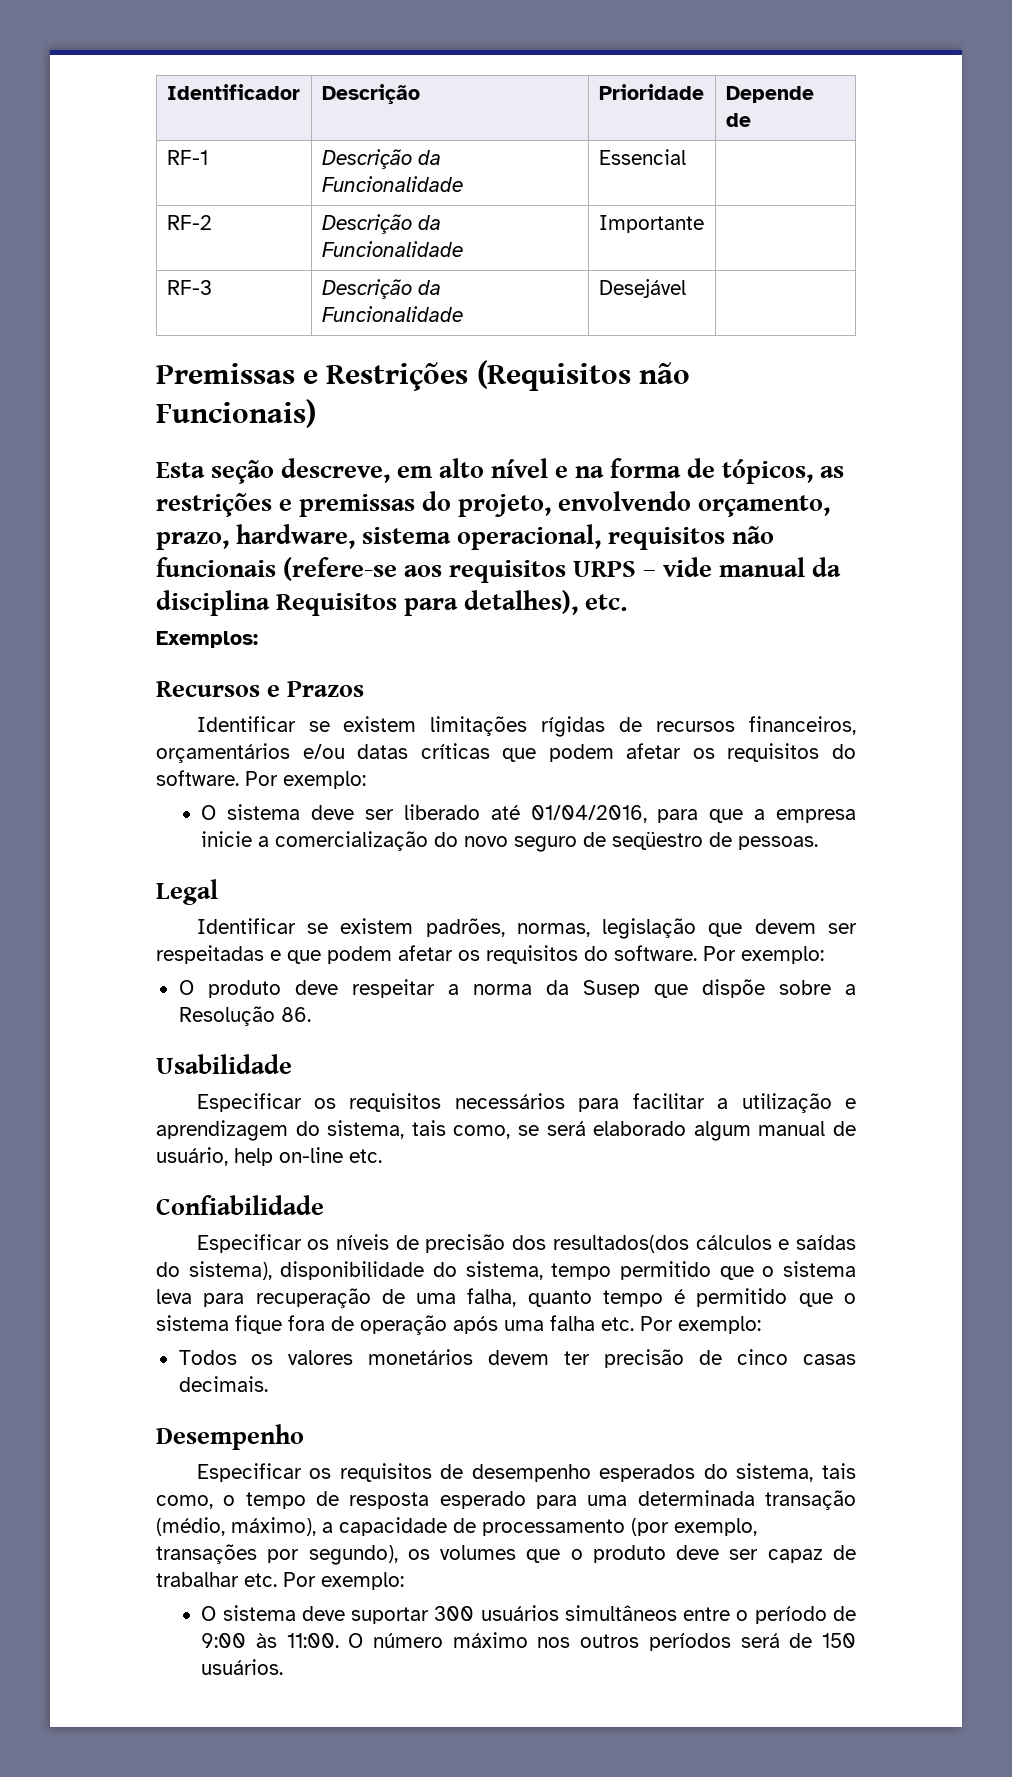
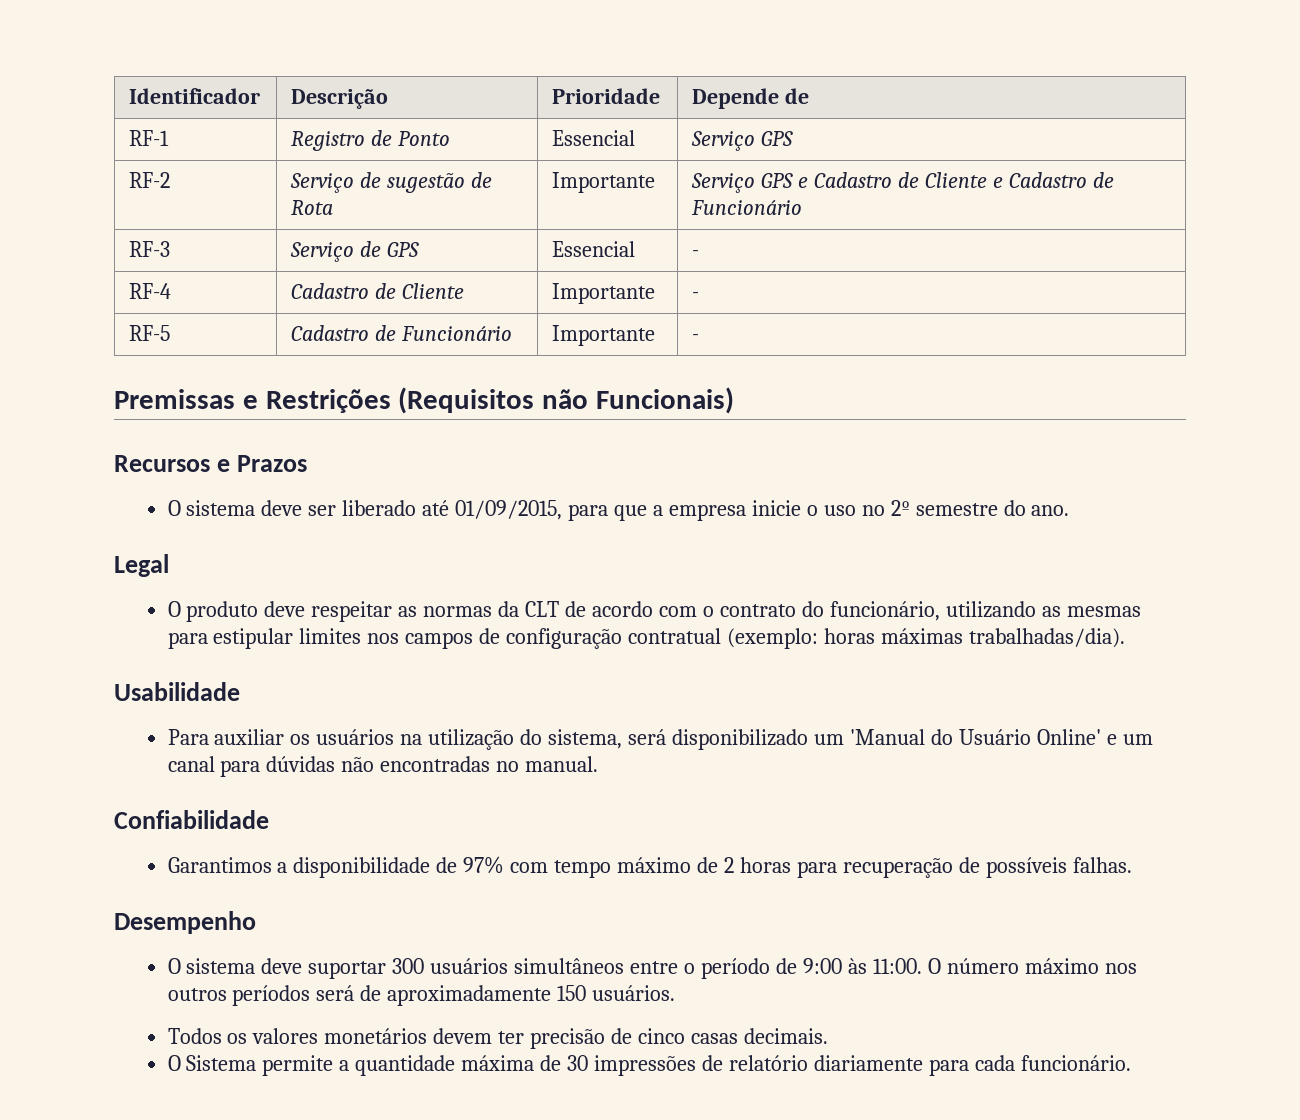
[321,149,441,169] [321,176,463,192] [598,149,686,165] Descrição da Funcionalidade | Essencial | -> [291,130,451,151] [552,130,636,146] [691,131,794,151] Registro de Ponto | Essencial | Serviço GPS
[321,214,441,234] [321,241,463,257] [598,215,704,233] [166,280,212,295] [321,279,441,299] [321,306,463,322] [598,279,686,298] Descrição da Funcionalidade | Importante | // RF-3 | Descrição da Funcionalidade | Desejável | -> [290,172,493,193] [291,200,334,215] [552,172,656,193] [691,172,1114,193] [691,200,803,215] [129,241,171,257] [290,241,420,262] [552,241,636,257] [692,250,700,257] [129,283,172,299] [291,283,465,299] [552,283,656,304] [692,292,700,299] [129,325,171,341] [291,325,513,341] [552,325,656,346] [692,334,700,341] Serviço de sugestão de Rota | Importante | Serviço GPS e Cadastro de Cliente e Cadastro de Funcionário // RF-3 | Serviço de GPS | Essencial | - // RF-4 | Cadastro de Cliente | Importante | - // RF-5 | Cadastro de Funcionário | Importante | -
[156,458,845,484] [156,491,831,517] [156,524,775,550] [156,557,842,583] [156,590,628,616] [156,631,258,648] [156,681,365,697] [196,716,857,737] [156,743,856,763] [156,770,366,789] Esta seção descreve, em alto nível e na forma de tópicos, as restrições e premissas do projeto, envolvendo orçamento, prazo, hardware, sistema operacional, requisitos não funcionais (refere-se aos requisitos URPS – vide manual da disciplina Requisitos para detalhes), etc. // Exemplos: // Recursos e Prazos // Identificar se existem limitações rígidas de recursos financeiros, orçamentários e/ou datas críticas que podem afetar os requisitos do software. Por exemplo: -> [114,455,308,472] Recursos e Prazos
[530,805,647,823] 01/04/2016, -> [455,500,563,520] 01/09/2015,
[258,831,819,852] [156,879,218,905] [196,918,857,939] [156,945,824,964] [178,979,856,998] [178,1006,311,1026] [156,1054,292,1074] [196,1093,856,1113] [156,1120,857,1141] [156,1147,382,1166] [156,1195,324,1215] [196,1234,856,1253] [156,1261,856,1280] [156,1288,856,1308] [156,1315,761,1335] [178,1349,856,1368] [178,1376,268,1392] [156,1424,304,1450] [196,1463,856,1482] [156,1490,856,1510] [156,1517,757,1536] [156,1544,856,1565] [156,1572,404,1590] a comercialização do novo seguro de seqüestro de pessoas. // Legal // Identificar se existem padrões, normas, legislação que devem ser respeitadas e que podem afetar os requisitos do software. Por exemplo: // O produto deve respeitar a norma da Susep que dispõe sobre a Resolução 86. // Usabilidade // Especificar os requisitos necessários para facilitar a utilização e aprendizagem do sistema, tais como, se será elaborado algum manual de usuário, help on-line etc. // Confiabilidade // Especificar os níveis de precisão dos resultados(dos cálculos e saídas do sistema), disponibilidade do sistema, tempo permitido que o sistema leva para recuperação de uma falha, quanto tempo é permitido que o sistema fique fora de operação após uma falha etc. Por exemplo: // Todos os valores monetários devem ter precisão de cinco casas decimais. // Desempenho // Especificar os requisitos de desempenho esperados do sistema, tais como, o tempo de resposta esperado para uma determinada transação (médio, máximo), a capacidade de processamento (por exemplo, transações por segundo), os volumes que o produto deve ser capaz de trabalhar etc. Por exemplo: -> [806,500,1070,516] [114,554,169,577] [167,601,1141,622] [167,628,1125,649] [114,682,240,701] [167,729,1153,750] [167,756,599,777] [114,810,269,829] [167,856,1132,878] [114,911,256,934] o uso no 2º semestre do ano. // Legal // O produto deve respeitar as normas da CLT de acordo com o contrato do funcionário, utilizando as mesmas para estipular limites nos campos de configuração contratual (exemplo: horas máximas trabalhadas/dia). // Usabilidade // Para auxiliar os usuários na utilização do sistema, será disponibilizado um 'Manual do Usuário Online' e um canal para dúvidas não encontradas no manual. // Confiabilidade // Garantimos a disponibilidade de 97% com tempo máximo de 2 horas para recuperação de possíveis falhas. // Desempenho
(813, 1640) none -> [387,985,552,1006] aproximadamente
(284, 1667) none -> [167,1028,828,1049] [167,1055,1131,1076] // Todos os valores monetários devem ter precisão de cinco casas decimais. // O Sistema permite a quantidade máxima de 30 impressões de relatório diariamente para cada funcionário.

